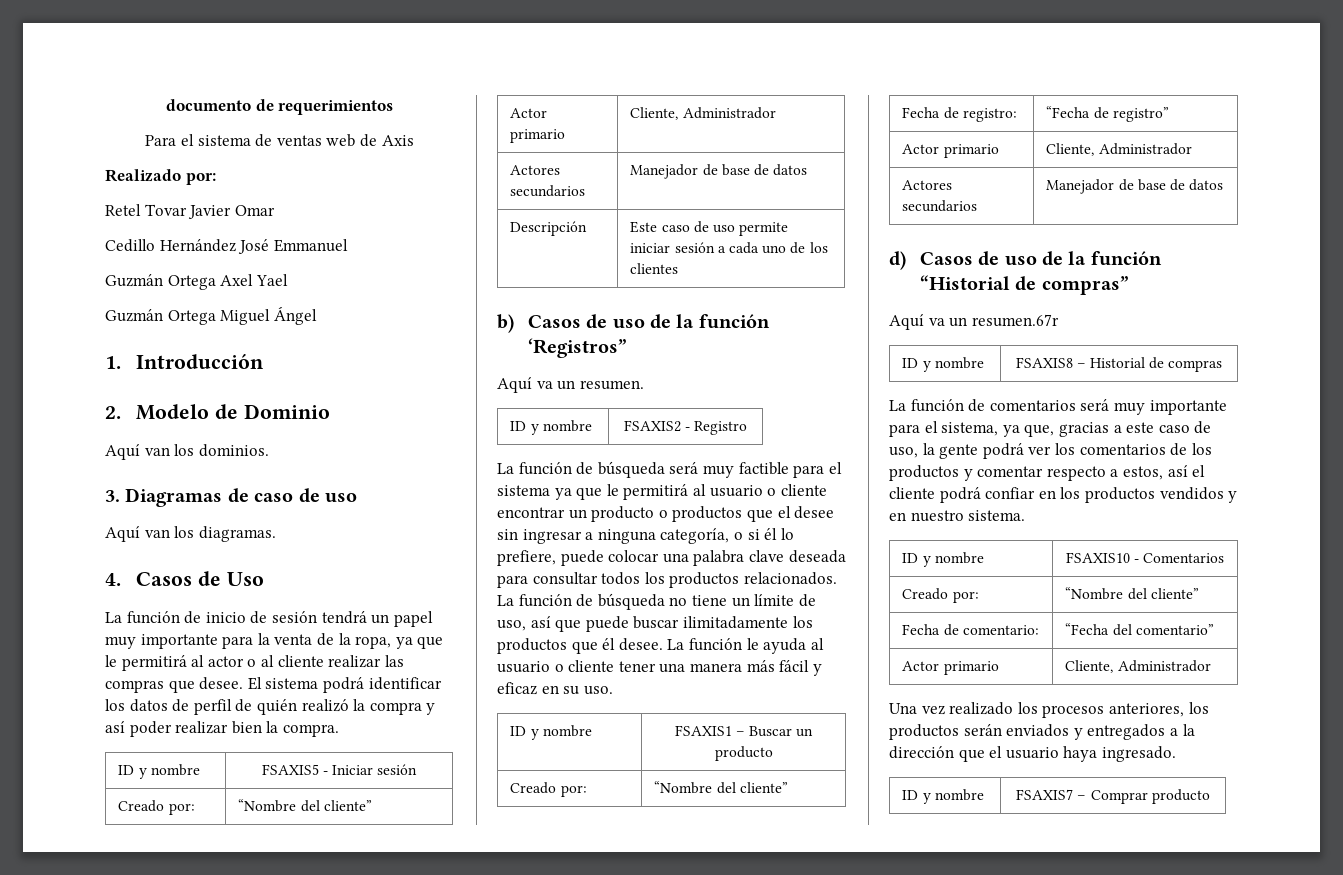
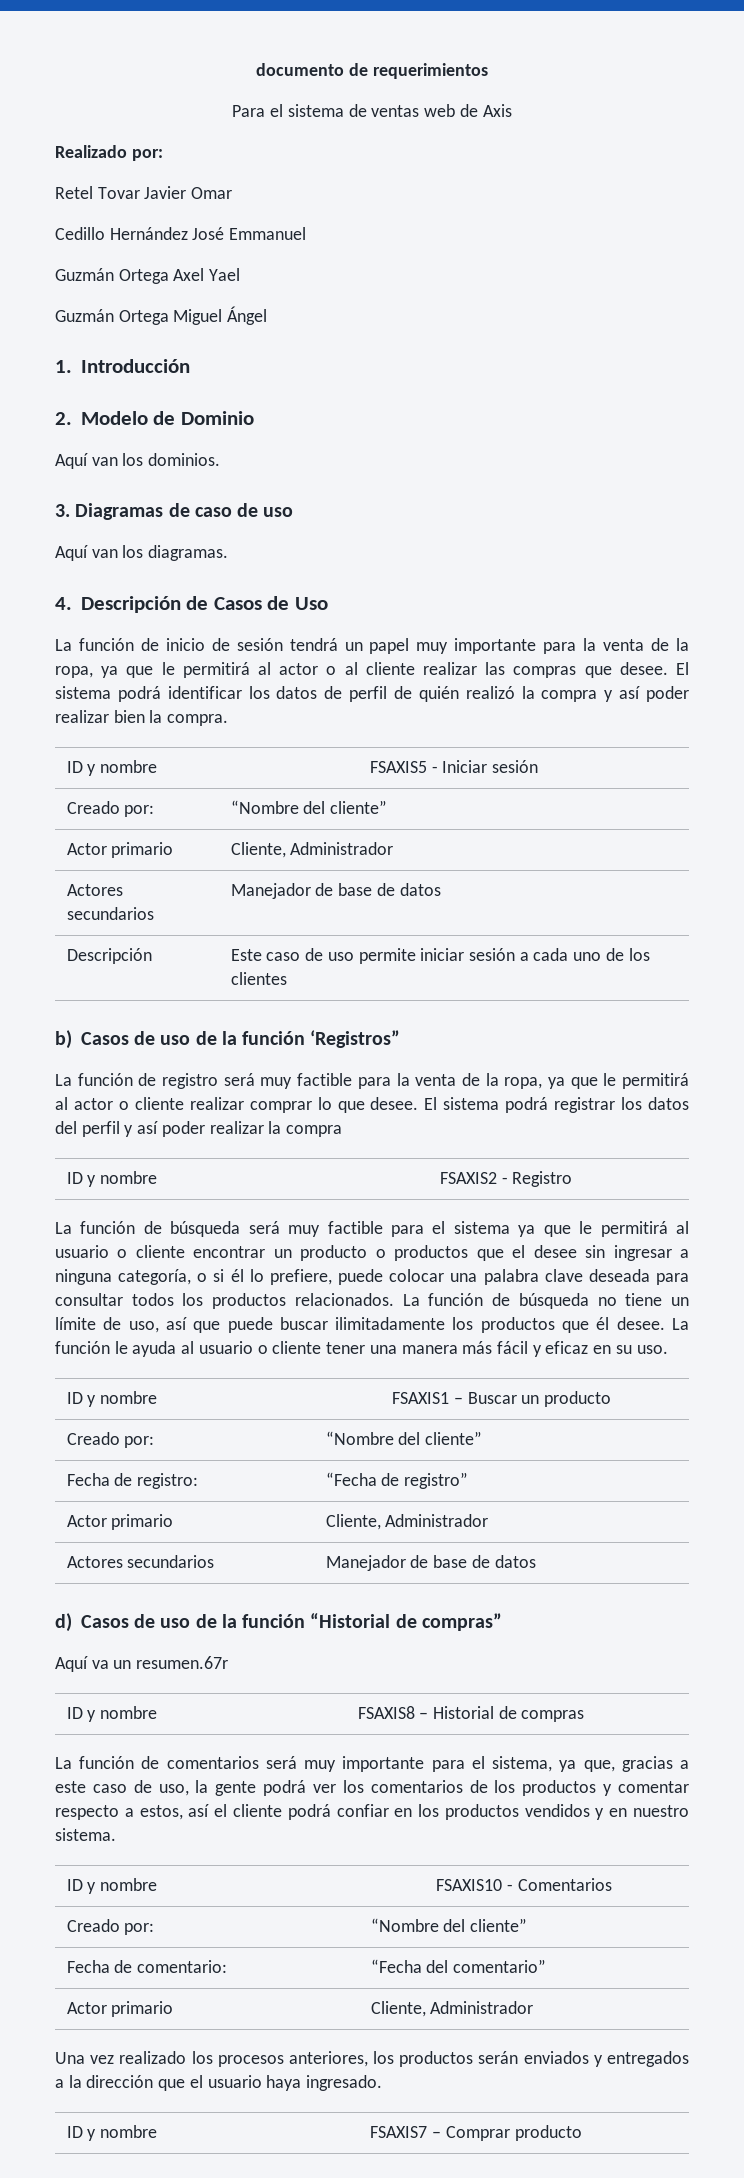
(121, 579) none -> [80,596,209,613] Descripción de
[497,377,644,393] Aquí va un resumen. -> [55,1073,689,1089] [55,1097,690,1113] [55,1121,343,1137] La función de registro será muy factible para la venta de la ropa, ya que le permitirá al actor o cliente realizar comprar lo que desee. El sistema podrá registrar los datos del perfil y así poder realizar la compra

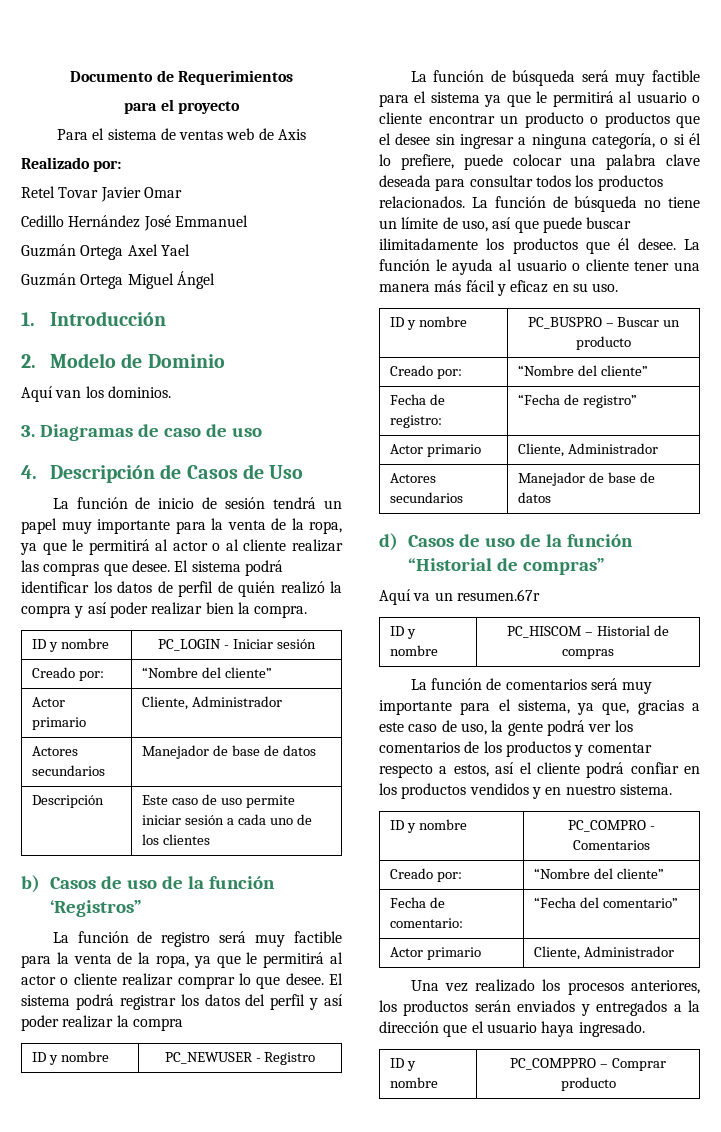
[256,63,488,79] documento de requerimientos -> [70,70,293,85] [124,99,240,114] Documento de Requerimientos // para el proyecto
[55,545,229,561] // Aquí van los diagramas. -> (262, 432) none
[369,761,427,773] FSAXIS5 -> [158,639,222,651] PC_LOGIN
[439,1172,497,1184] FSAXIS2 -> [164,1052,253,1064] PC_NEWUSER
[392,1392,450,1404] FSAXIS1 -> [527,317,602,329] PC_BUSPRO
[357,1706,415,1719] FSAXIS8 -> [507,626,582,638] PC_HISCOM
[436,1879,503,1891] FSAXIS10 -> [568,820,647,832] PC_COMPRO
[370,2126,428,2138] FSAXIS7 -> [510,1058,597,1070] PC_COMPPRO

